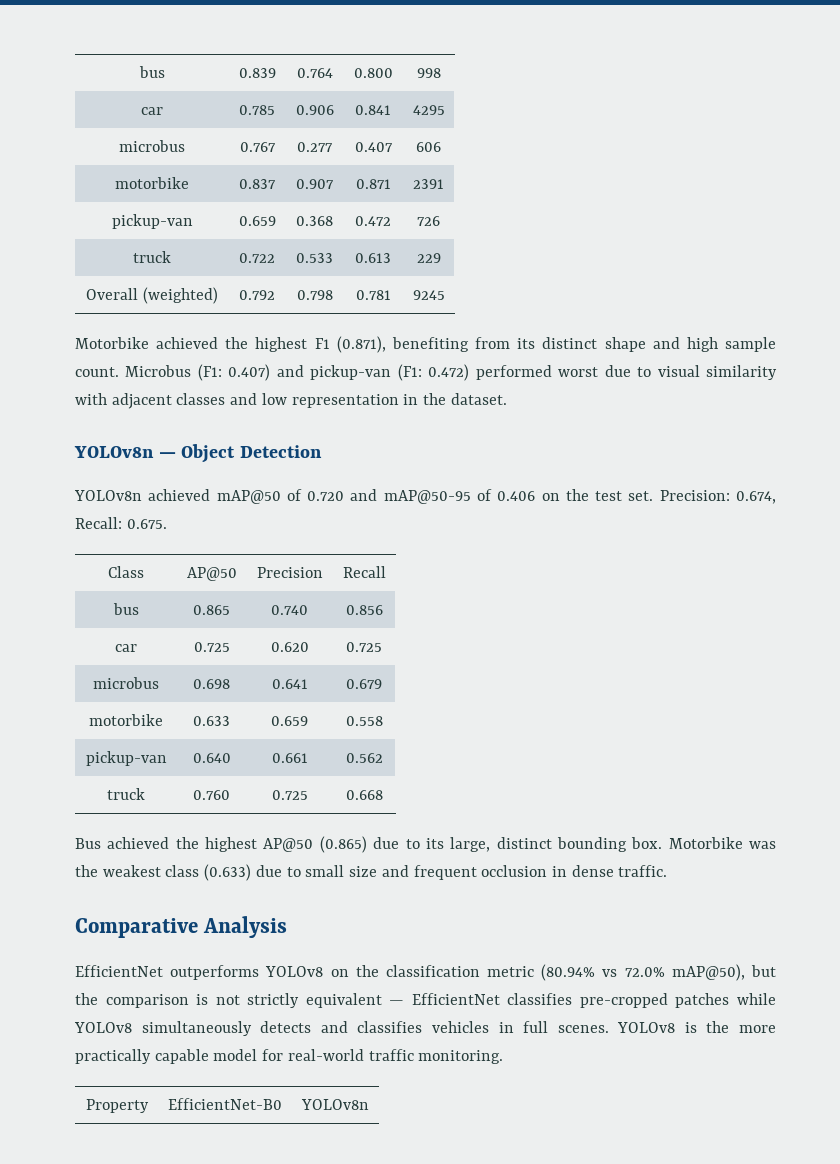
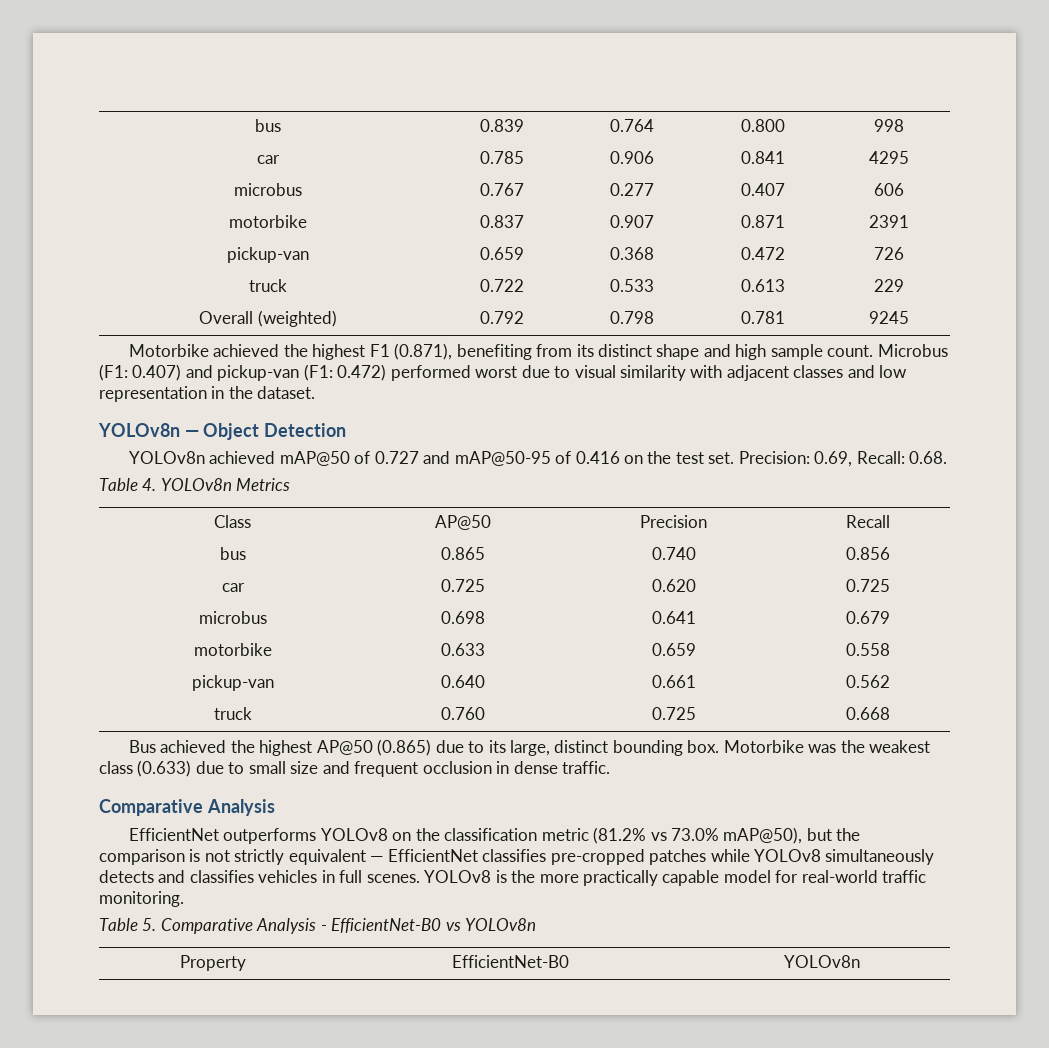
[307,491,345,501] 0.720 -> [374,451,419,464] 0.727
[497,491,536,501] 0.406 -> [575,451,620,464] 0.416
[736,491,777,504] [75,517,167,529] 0.674, Recall: 0.675. -> [814,451,948,467] [99,478,291,491] 0.69, Recall: 0.68. // Table 4. YOLOv8n Metrics
[541,964,665,981] (80.94% vs 72.0% -> [593,827,719,844] (81.2% vs 73.0%
(504, 1057) none -> [99,918,537,934] // Table 5. Comparative Analysis - EfficientNet-B0 vs YOLOv8n

